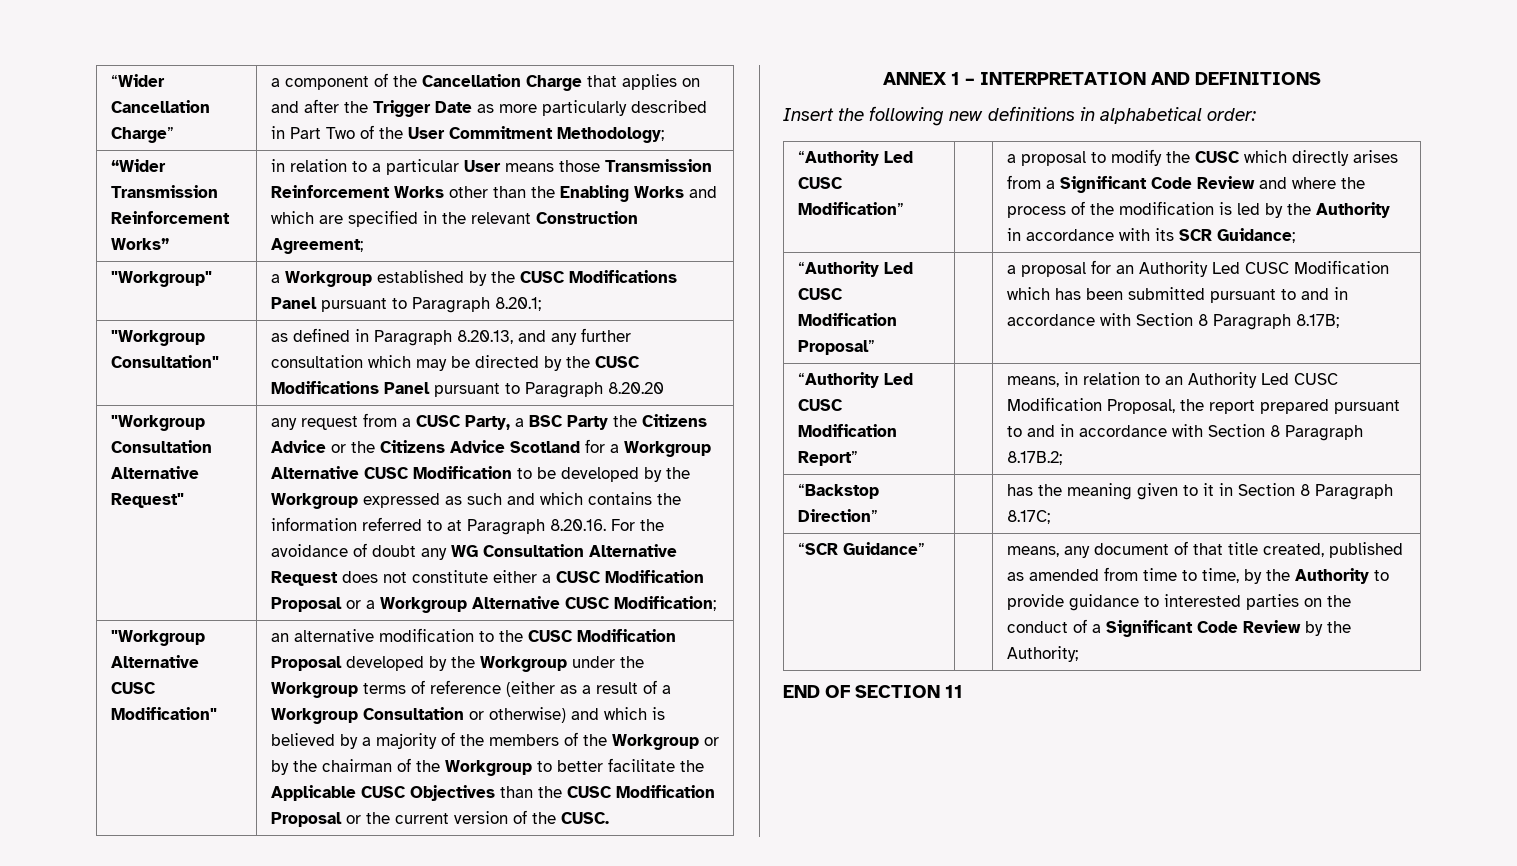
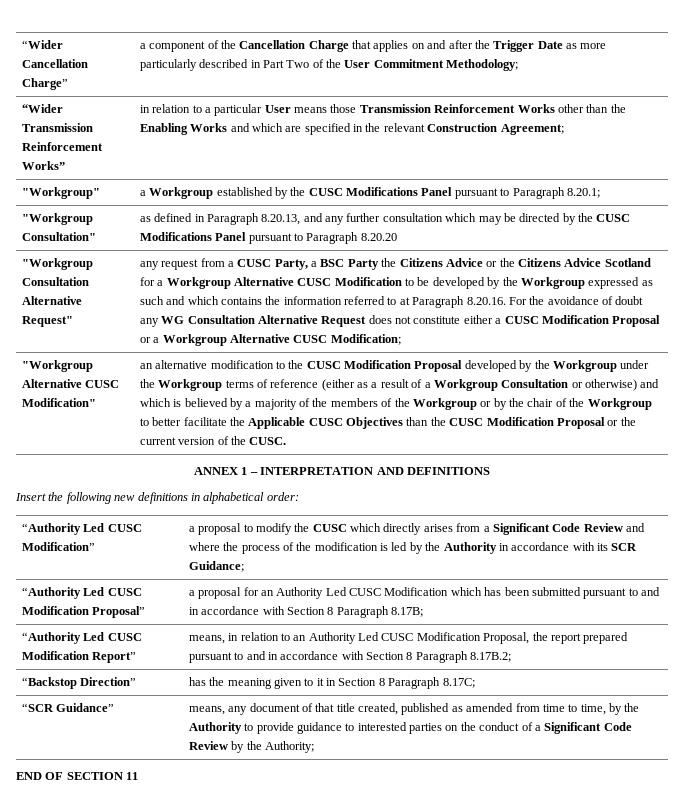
[321,759,392,772] chairman -> [527,398,554,407] chair

